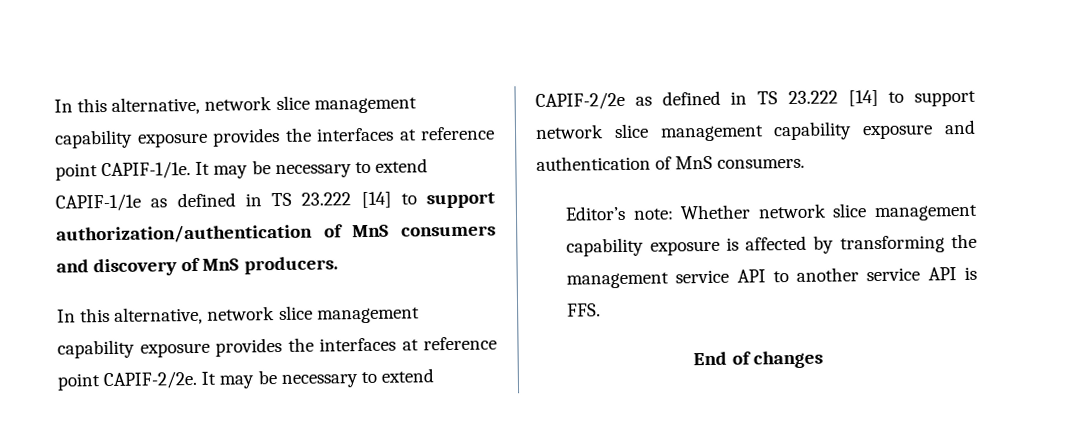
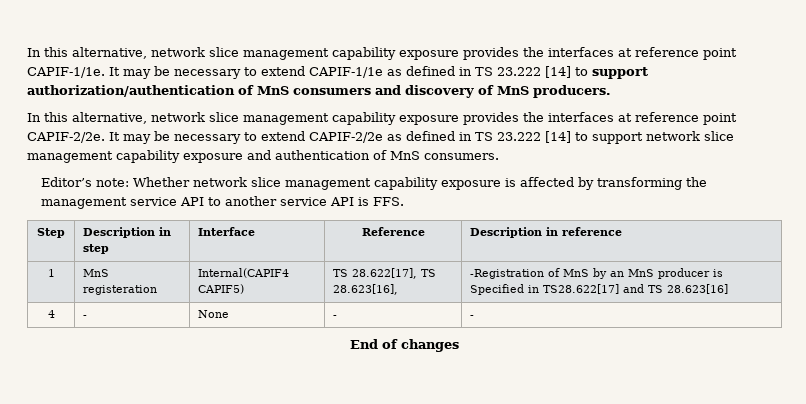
(602, 310) none -> [37,228,65,238] [83,227,172,238] [83,244,110,254] [198,227,256,236] [361,227,425,236] [470,227,623,238] [47,269,55,277] [83,269,110,277] [83,285,158,295] [198,268,290,278] [198,284,245,294] [333,268,437,279] [333,284,399,295] [470,268,724,279] [470,284,729,295] [47,310,55,318] [83,315,88,318] [198,310,230,318] [333,315,338,318] [470,315,475,318] // Step | Description in step | Interface | Reference | Description in reference // 1 | MnS registeration | Internal(CAPIF4 CAPIF5) | TS 28.622[17], TS 28.623[16], | -Registration of MnS by an MnS producer is Specified in TS28.622[17] and TS 28.623[16] // 4 | - | None | - | -

